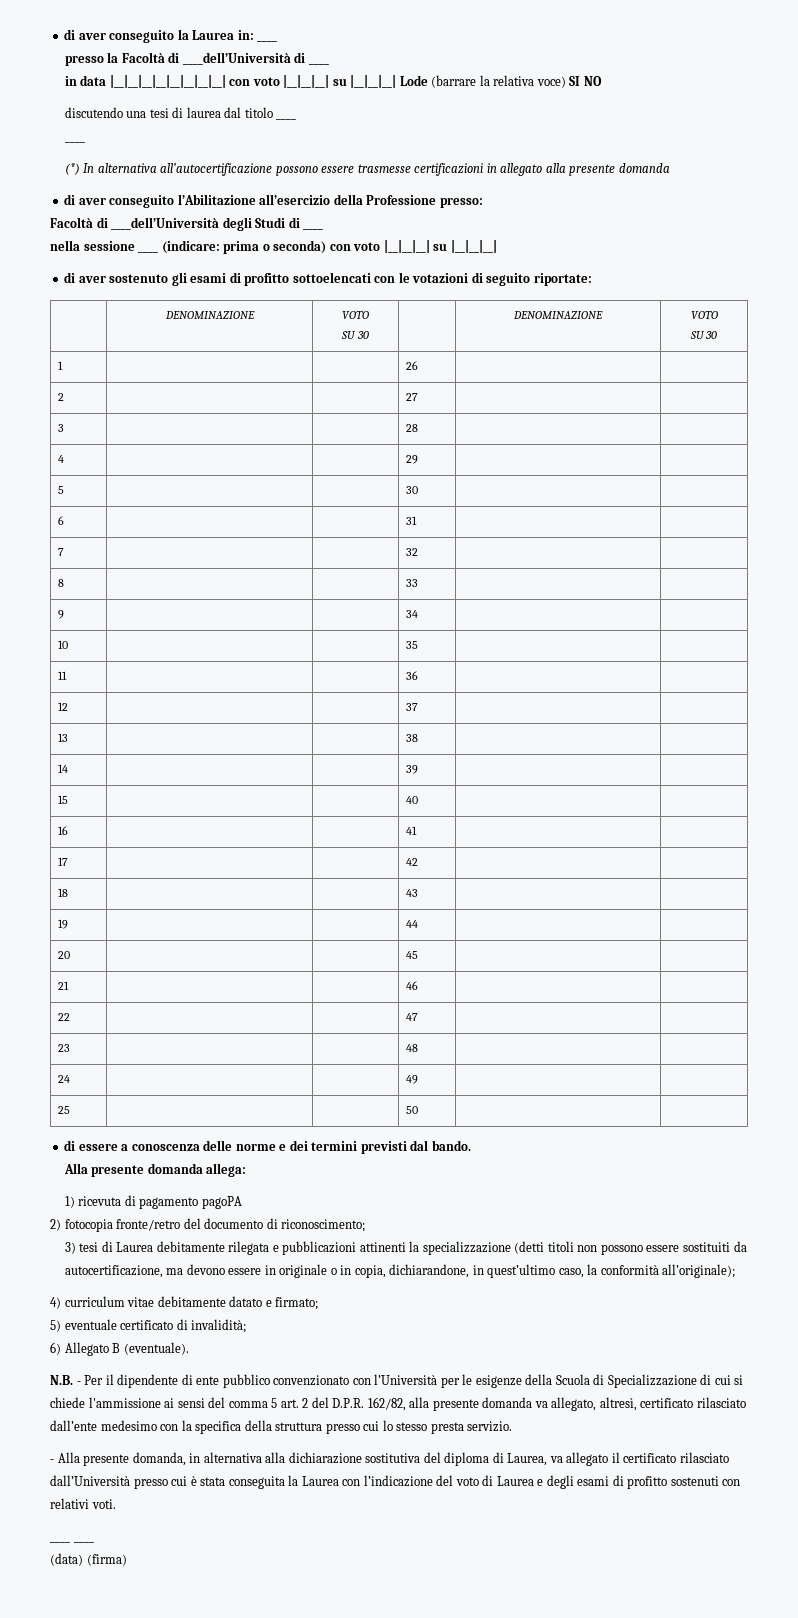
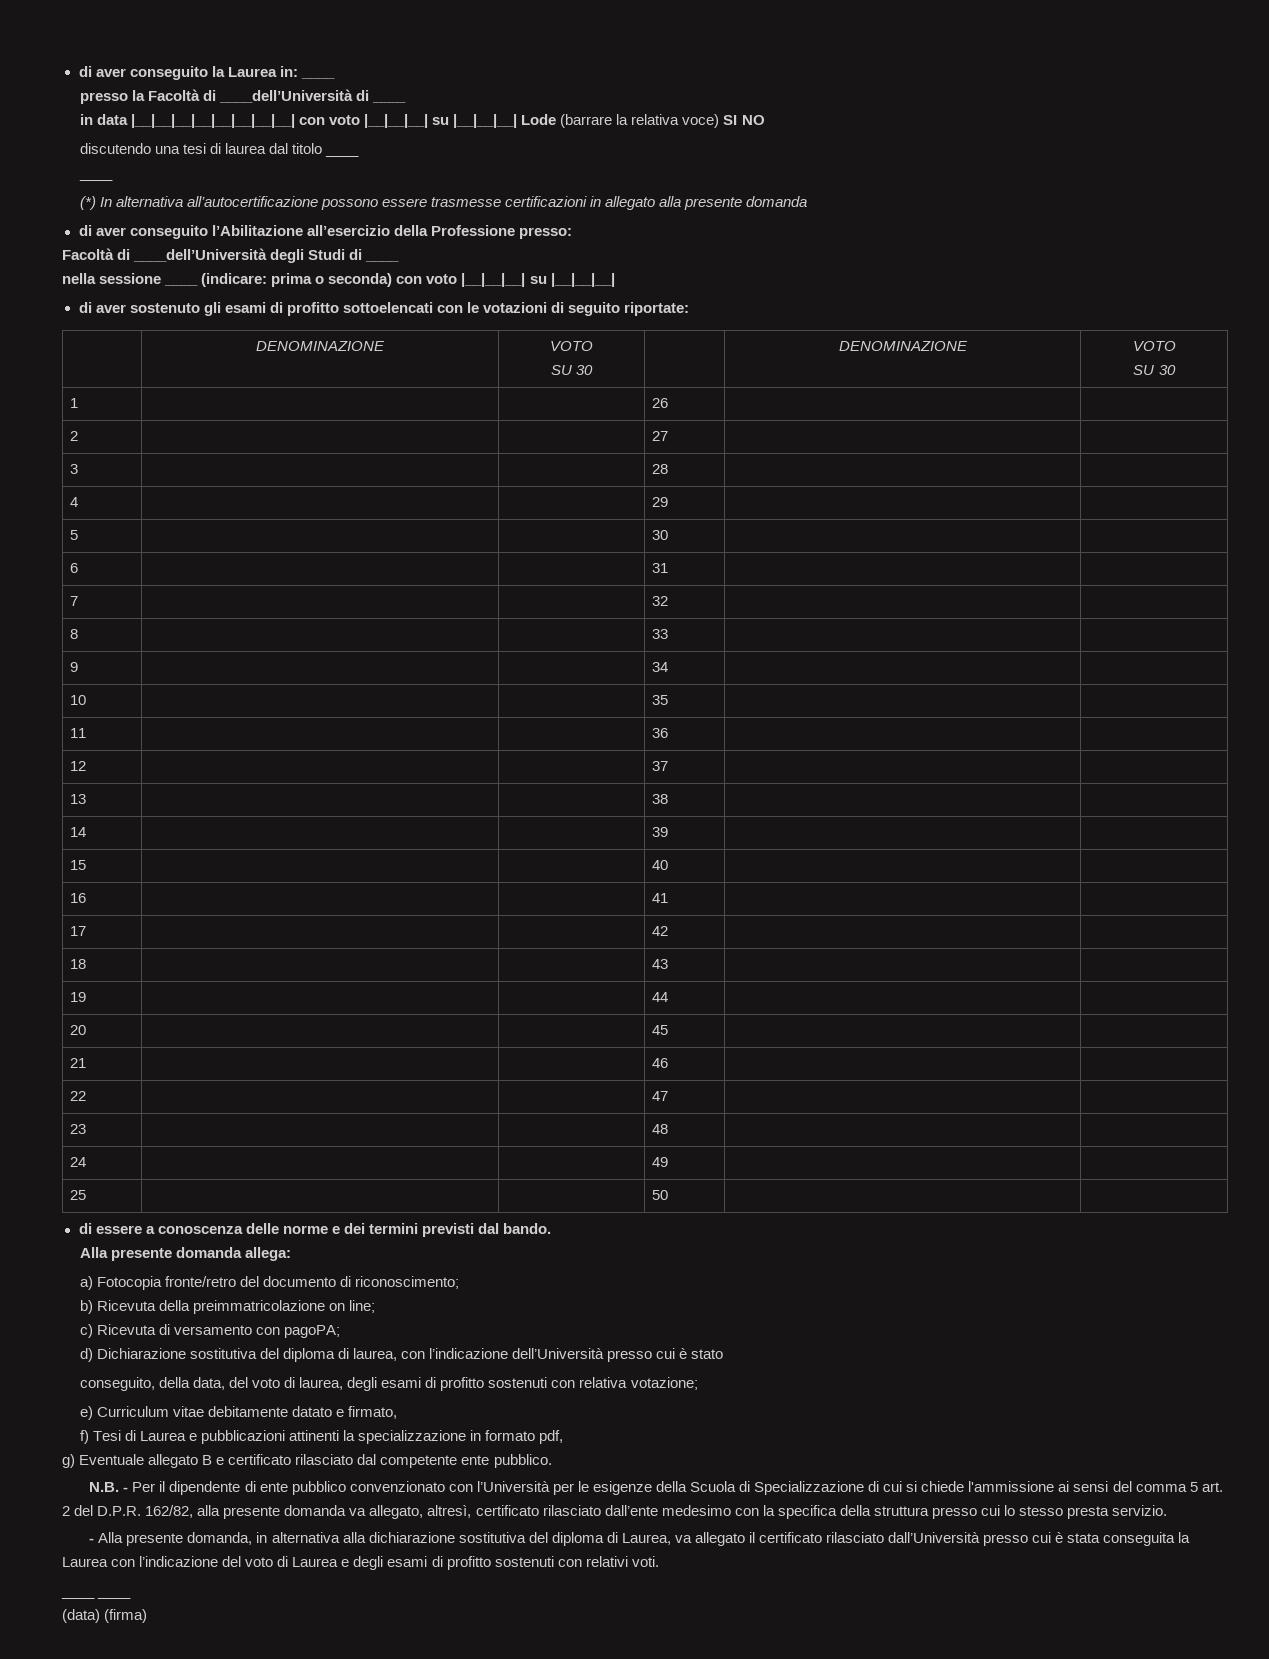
[64,1195,242,1209] [50,1219,113,1232] 1) ricevuta di pagamento pagoPA // 2) fotocopia -> [79,1276,162,1290] a) Fotocopia
[64,1241,270,1255] 3) tesi di Laurea debitamente rilegata -> [79,1300,376,1314] [79,1324,341,1338] [79,1348,724,1362] [79,1377,698,1391] [79,1406,398,1420] [79,1430,186,1444] b) Ricevuta della preimmatricolazione on line; // c) Ricevuta di versamento con pagoPA; // d) Dichiarazione sostitutiva del diploma di laurea, con l’indicazione dell’Università presso cui è stato // conseguito, della data, del voto di laurea, degli esami di profitto sostenuti con relativa votazione; // e) Curriculum vitae debitamente datato e firmato, // f) Tesi di Laurea
[514,1241,747,1255] [64,1264,736,1278] [50,1296,319,1310] [50,1319,247,1333] [50,1342,189,1356] (detti titoli non possono essere sostituiti da autocertificazione, ma devono essere in originale o in copia, dichiarandone, in quest’ultimo caso, la conformità all’originale); // 4) curriculum vitae debitamente datato e firmato; // 5) eventuale certificato di invalidità; // 6) Allegato B (eventuale). -> [470,1430,564,1444] [62,1454,552,1468] in formato pdf, // g) Eventuale allegato B e certificato rilasciato dal competente ente pubblico.

